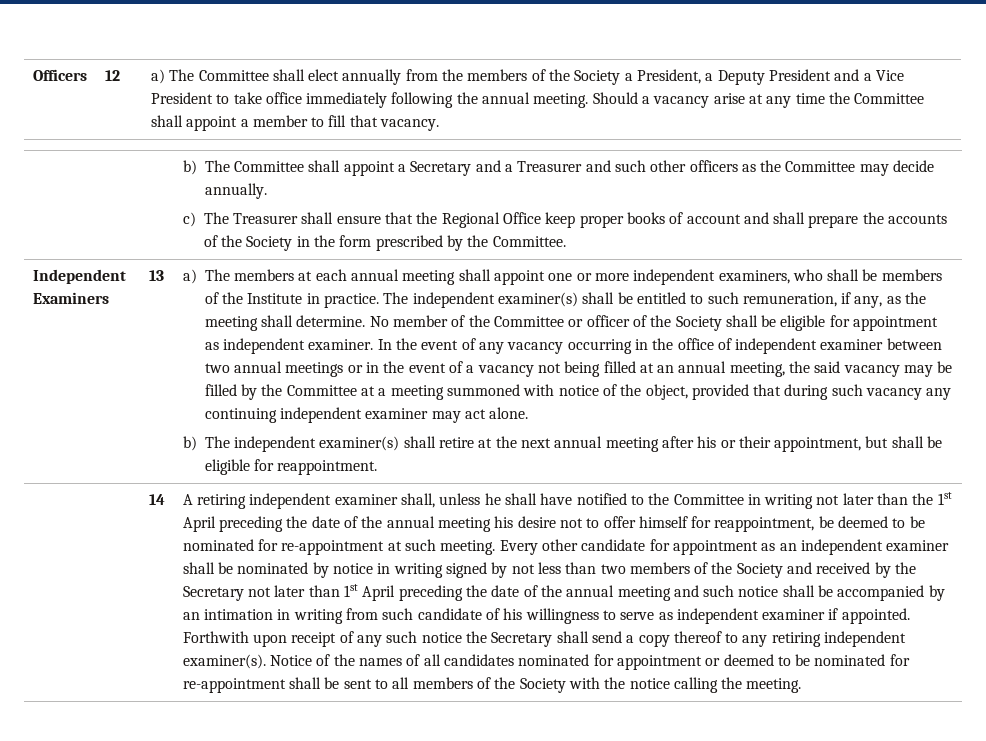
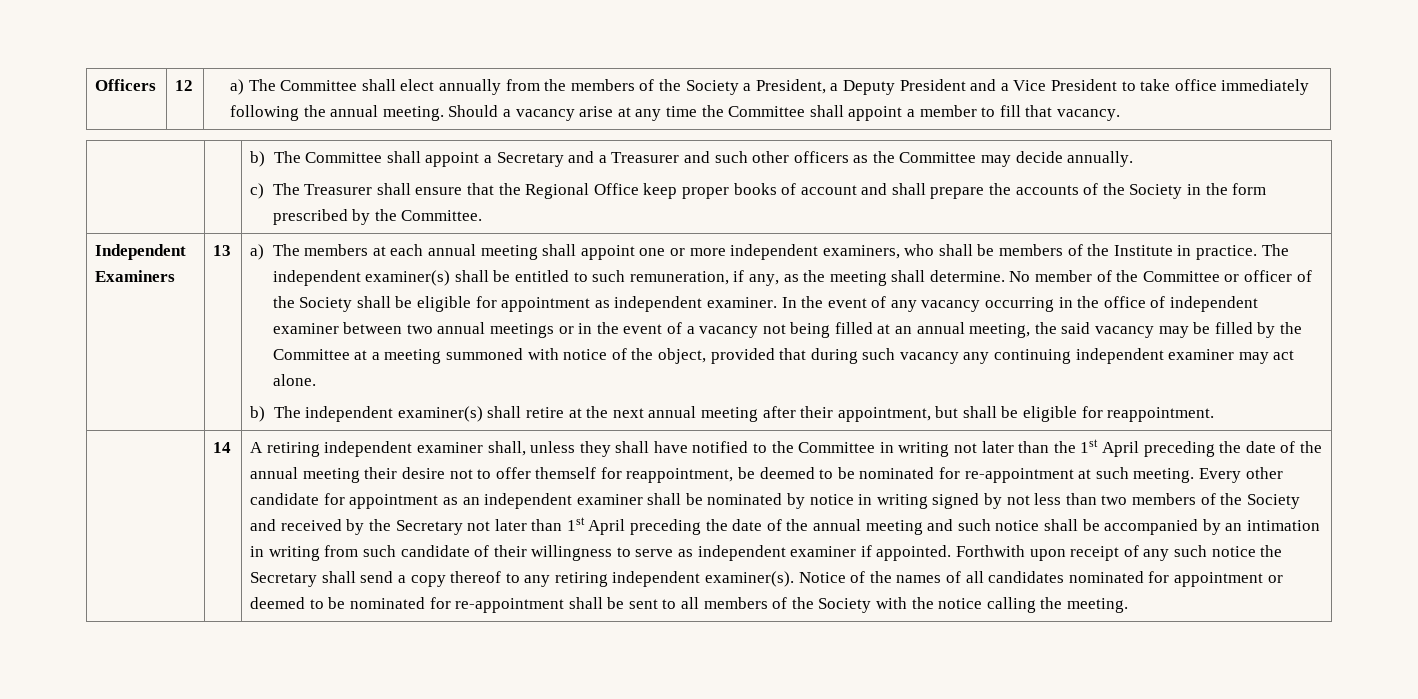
[697,436,736,448] his or -> (796, 412) none
[484,493,501,505] he -> [579,441,611,457] they
[494,516,514,528] his -> [364,467,398,479] their
[638,516,688,528] himself -> [535,467,597,479] themself
[503,608,523,620] his -> [493,545,527,557] their

